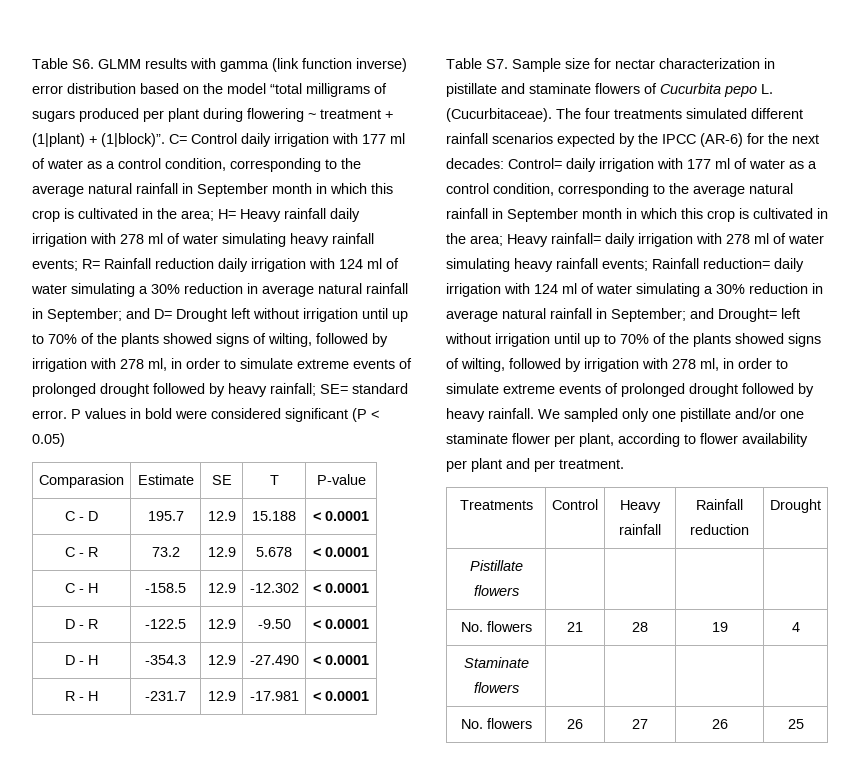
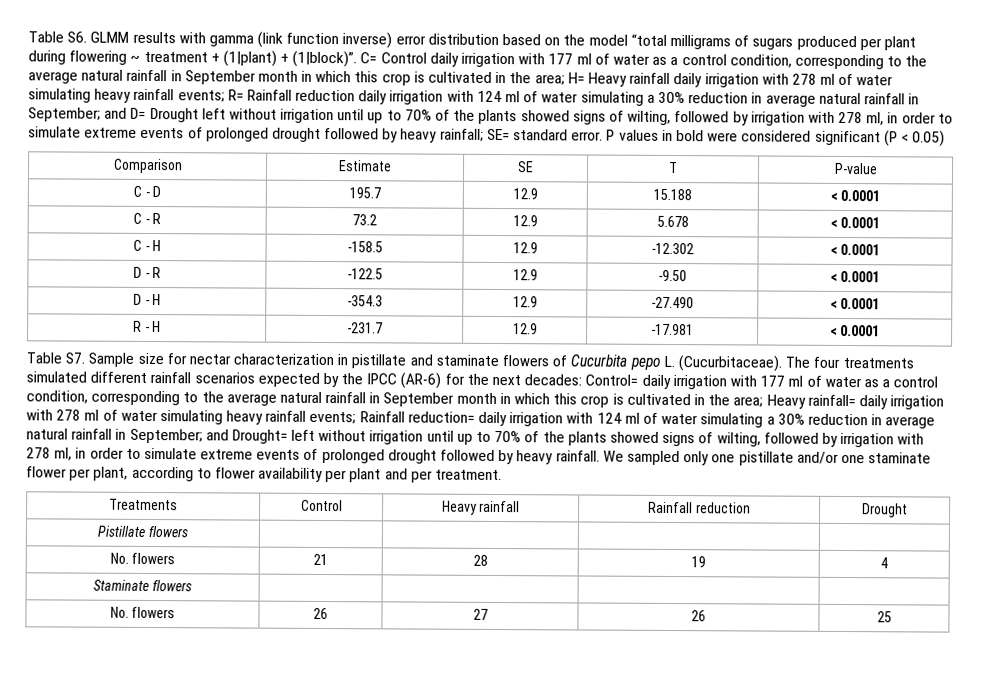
[39,474,124,488] Comparasion -> [112,158,183,174] Comparison

